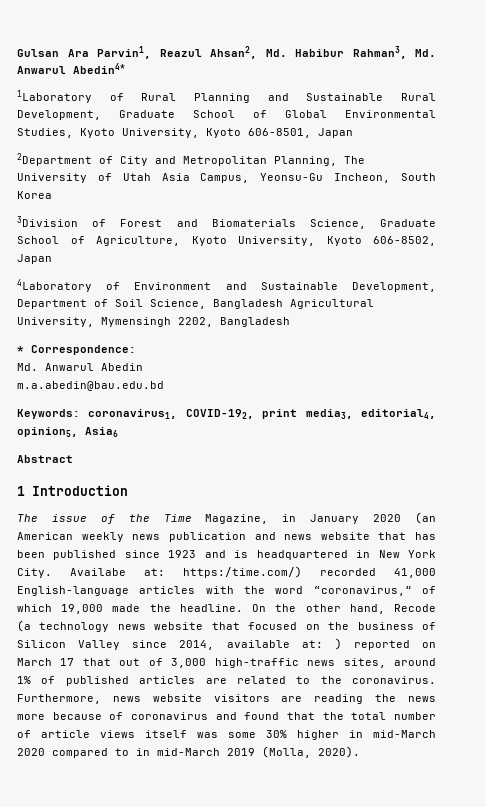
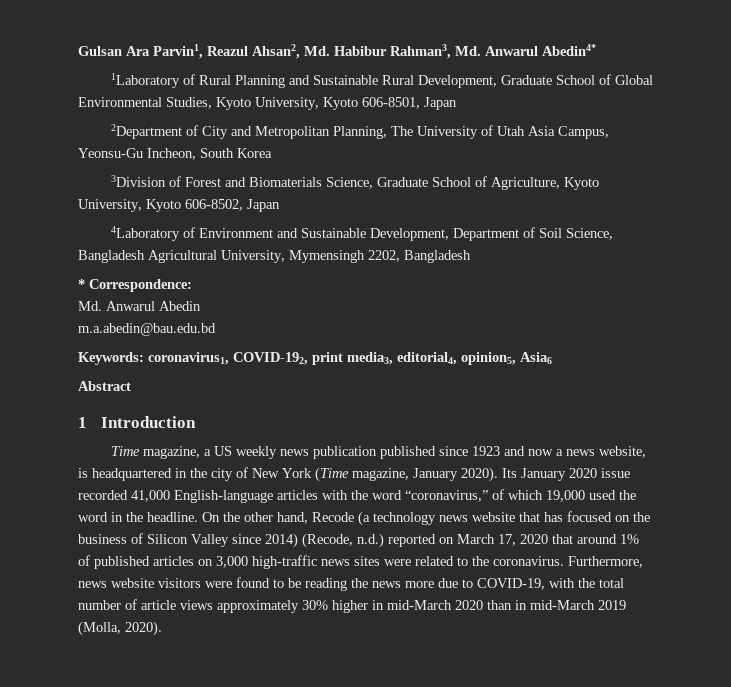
[17,512,437,524] [17,532,436,542] [17,550,437,560] [17,566,302,578] The issue of the Time Magazine, in January 2020 (an American weekly news publication and news website that has been published since 1923 and is headquartered in New York City. Availabe at: https:/time.com/) -> [110,446,646,459] [78,467,630,482] Time magazine, a US weekly news publication published since 1923 and now a news website, is headquartered in the city of New York (Time magazine, January 2020). Its January 2020 issue
[112,604,141,612] made -> [589,490,636,500] [78,512,123,522] used the word in
(240, 626) none -> [544,512,563,522] has
[179,638,436,650] [17,658,386,668] 2014, available at: ) reported on March 17 that out of 3,000 high-traffic news sites, -> [265,533,573,548] 2014) (Recode, n.d.) reported on March 17, 2020 that
[205,678,227,684] are -> [198,555,411,569] on 3,000 high-traffic news sites were
[281,694,436,704] [17,712,315,720] are reading the news more because of coronavirus and found that -> [205,577,575,591] were found to be reading the news more due to COVID-19, with
[145,730,256,738] itself was some -> [217,600,299,613] approximately
[52,748,129,758] compared to -> [487,600,512,610] than

